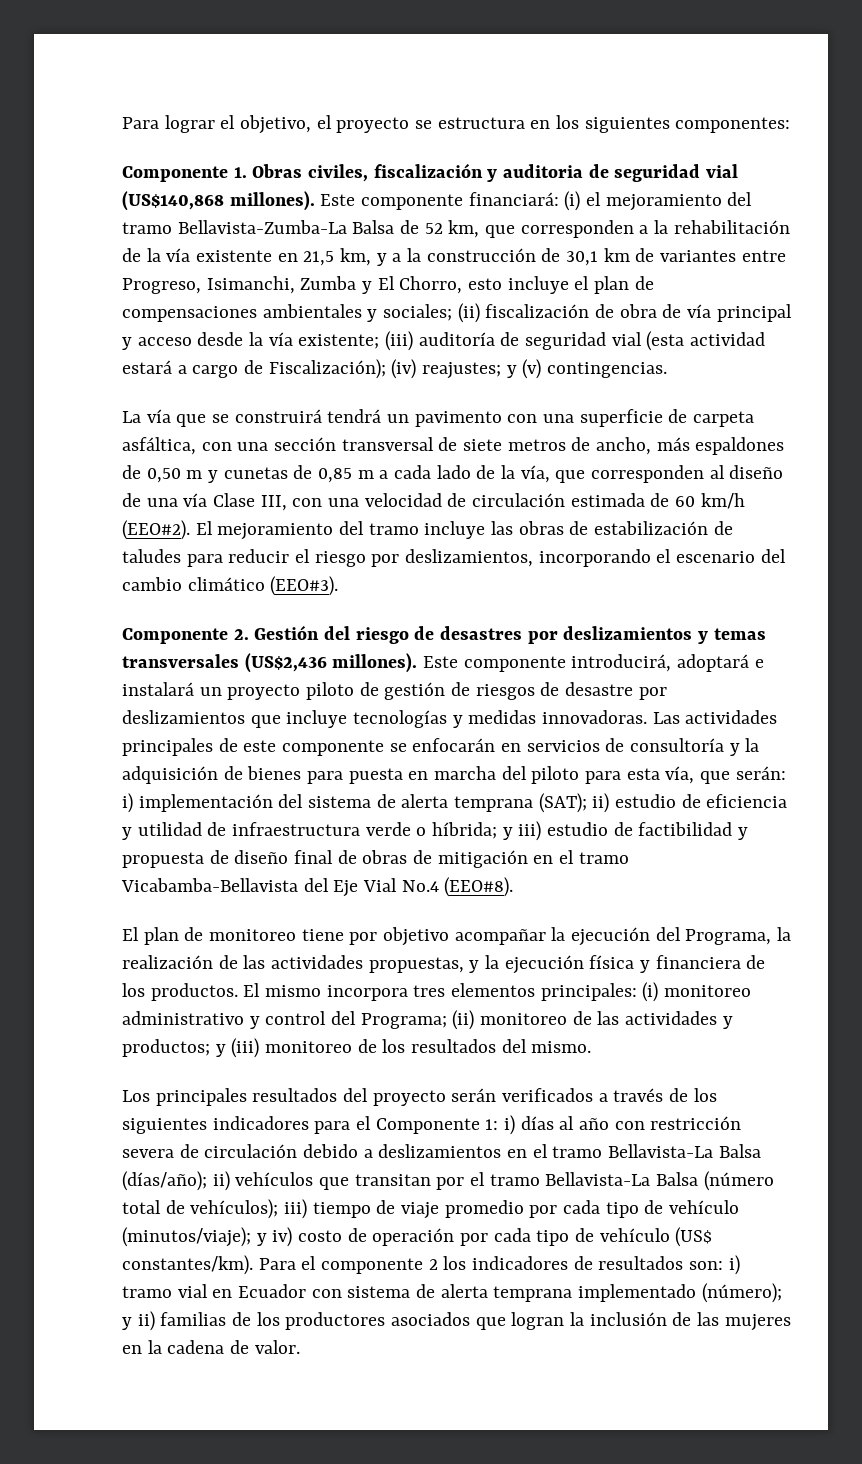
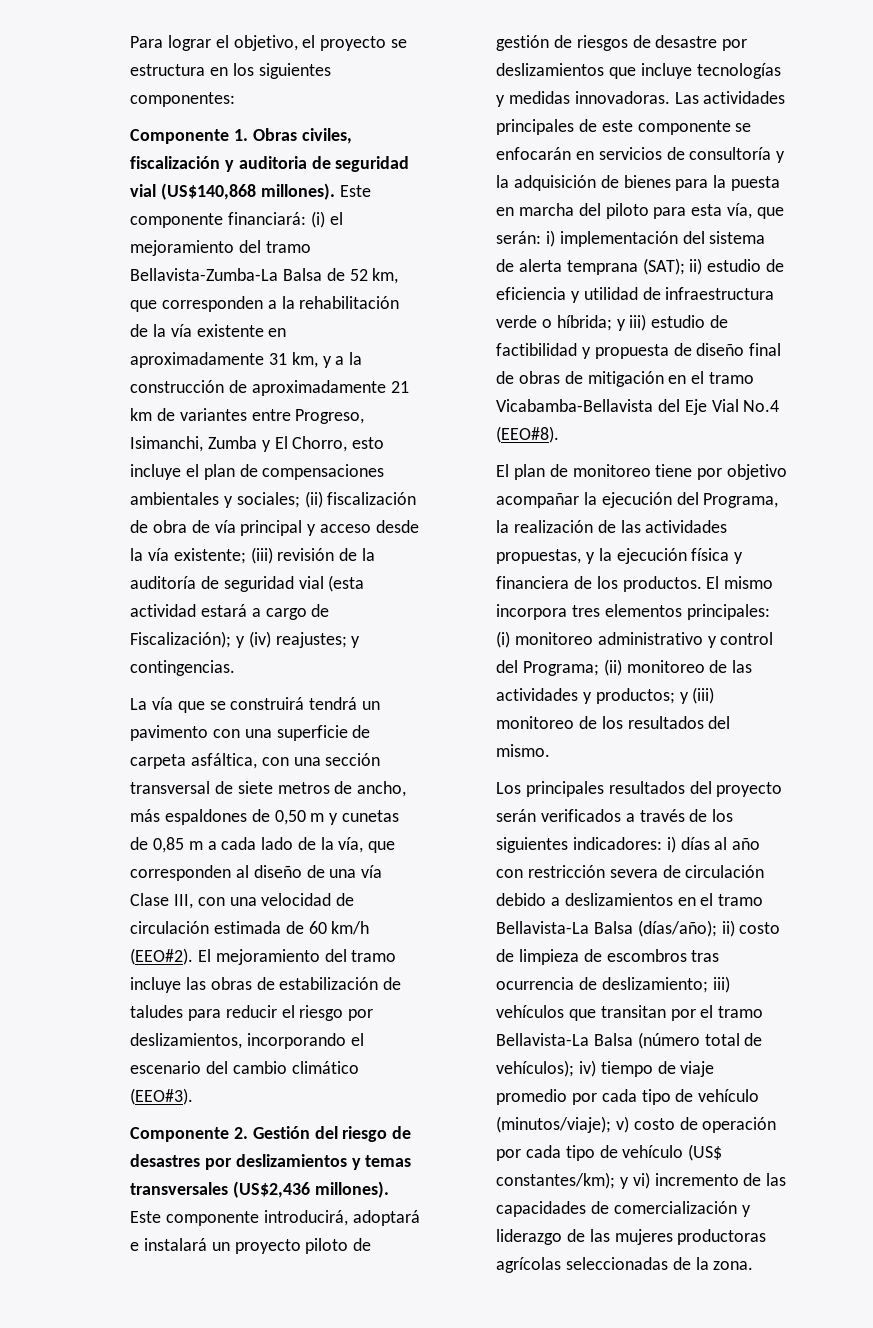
[303,251,335,266] 21,5 -> [130,352,288,368] aproximadamente 31
[565,251,598,266] 30,1 -> [251,380,409,396] aproximadamente 21
(413, 341) none -> [277,548,375,561] revisión de la
(386, 369) none -> [236,636,246,648] y
[522,359,542,379] (v) -> (361, 642) none
(343, 777) none -> [713,175,727,188] la
[212,1116,499,1134] indicadores para el Componente 1: -> [573,837,663,850] indicadores:
(230, 1181) none -> [739,922,781,934] [496,949,720,965] [496,976,730,993] costo de limpieza de escombros tras ocurrencia de deslizamiento; iii)
[283,1199,307,1219] iii) -> [579,1060,597,1077] iv)
[256,1227,293,1247] y iv) -> [616,1116,630,1133] v)
[121,1255,740,1275] [121,1283,782,1303] [121,1311,791,1331] [121,1340,300,1354] constantes/km). Para el componente 2 los indicadores de resultados son: i) tramo vial en Ecuador con sistema de alerta temprana implementado (número); y ii) familias de los productores asociados que logran la inclusión de las mujeres en la cadena de valor. -> [496,1172,787,1189] [496,1201,751,1217] [496,1229,767,1245] [496,1257,754,1273] constantes/km); y vi) incremento de las capacidades de comercialización y liderazgo de las mujeres productoras agrícolas seleccionadas de la zona.

